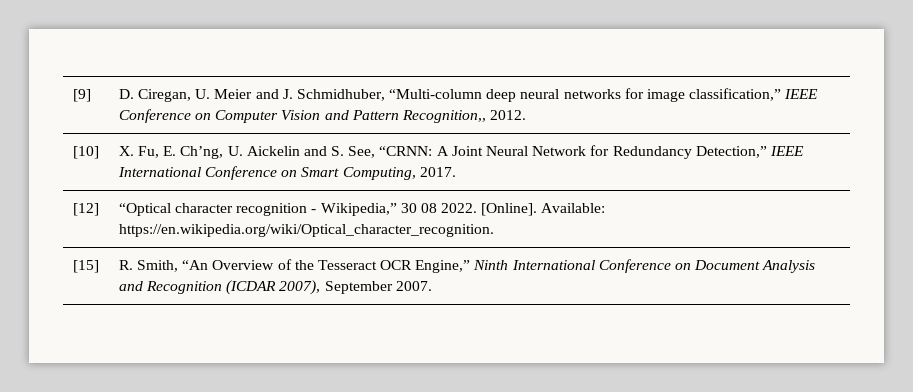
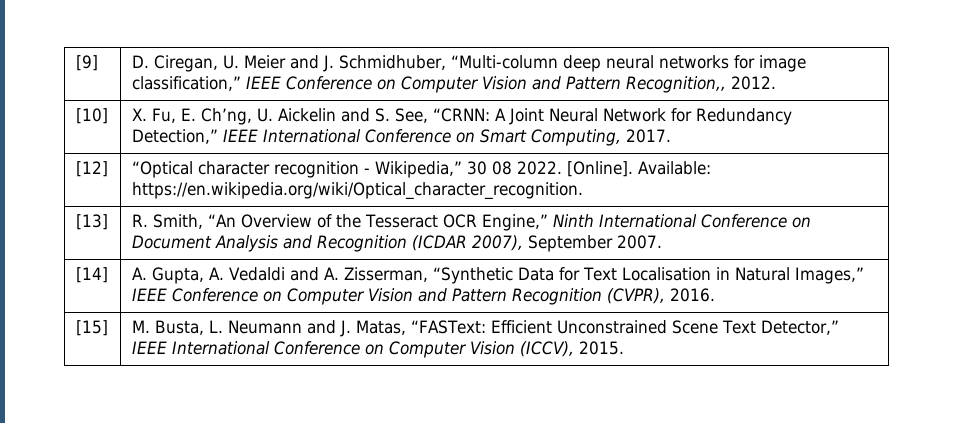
[72,260,99,273] [15] -> [75,214,108,230] [13]
(432, 286) none -> [75,267,108,283] [131,267,864,284] [131,288,715,305] [75,320,108,336] [131,320,839,337] [131,341,624,358] // [14] | A. Gupta, A. Vedaldi and A. Zisserman, “Synthetic Data for Text Localisation in Natural Images,” IEEE Conference on Computer Vision and Pattern Recognition (CVPR), 2016. // [15] | M. Busta, L. Neumann and J. Matas, “FASText: Efficient Unconstrained Scene Text Detector,” IEEE International Conference on Computer Vision (ICCV), 2015.

